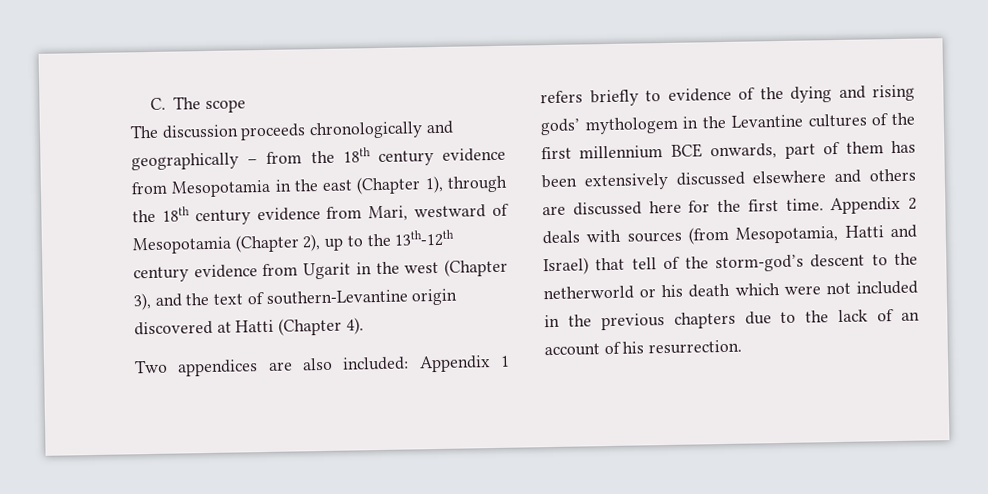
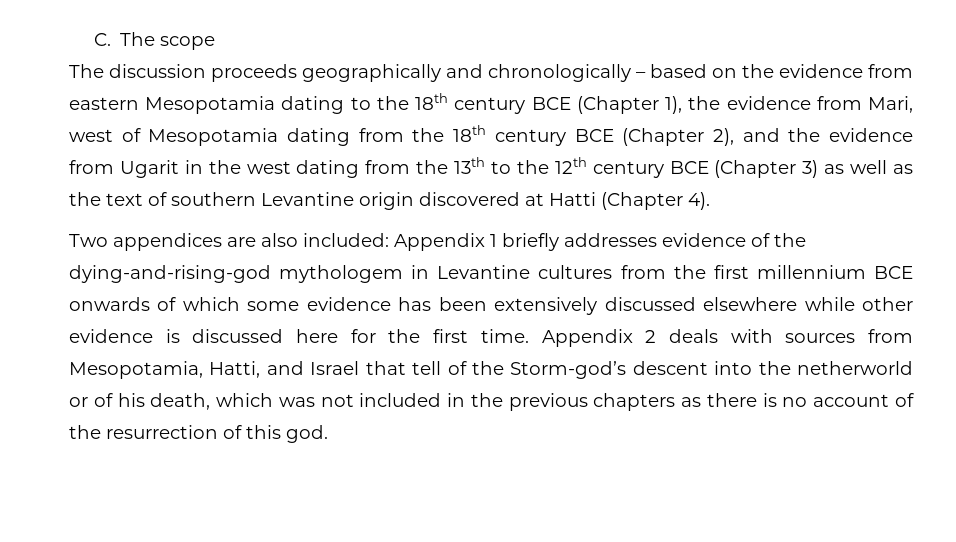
[309,120,454,140] [131,147,506,171] [131,175,508,198] [132,203,509,226] [132,229,455,255] [133,266,189,283] chronologically and geographically – from the 18th century evidence from Mesopotamia in the east (Chapter 1), through the 18th century evidence from Mari, westward of Mesopotamia (Chapter 2), up to the 13th-12th century -> [302,64,913,82] [69,93,914,114] [69,125,821,146] geographically and chronologically – based on the evidence from eastern Mesopotamia dating to the 18th century BCE (Chapter 1), the evidence from Mari, west of Mesopotamia dating from the 18th century BCE (Chapter 2), and the
[444,258,509,277] [133,292,182,311] (Chapter 3), and -> [296,157,914,178] dating from the 13th to the 12th century BCE (Chapter 3) as well as
[265,289,408,305] southern-Levantine -> [171,192,354,206] southern Levantine
[540,84,915,107] [540,118,581,136] refers briefly to evidence of the dying and rising gods’ -> [502,233,806,251] [69,265,271,283] briefly addresses evidence of the dying-and-rising-god
[702,115,727,129] the -> (430, 272) none
[871,113,889,126] of -> [620,265,666,279] from
[710,141,884,160] onwards, part of them -> [69,297,391,311] onwards of which some evidence
[834,168,916,184] [542,205,566,216] and others are -> [804,297,914,311] [69,329,180,343] while other evidence is
[688,224,917,245] [543,252,918,276] [543,283,821,301] (from Mesopotamia, Hatti and Israel) that tell of the storm-god’s descent to the netherworld or his death which were -> [868,329,914,343] [69,361,913,379] [69,393,315,410] from Mesopotamia, Hatti, and Israel that tell of the Storm-god’s descent into the netherworld or of his death, which was
[744,309,921,325] [544,339,743,357] due to the lack of an account of his resurrection. -> [681,393,914,407] [69,425,328,443] as there is no account of the resurrection of this god.

